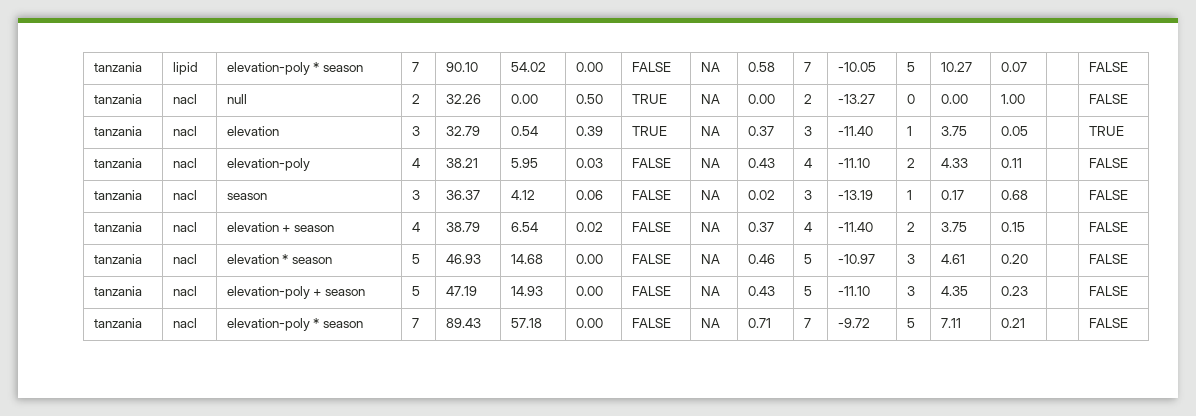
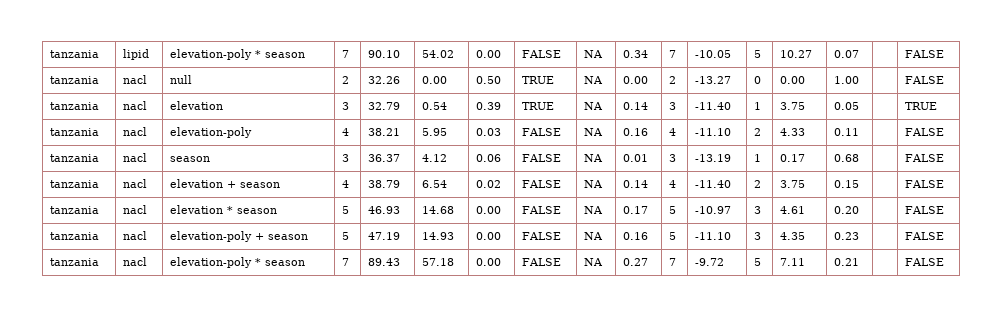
[747,62,775,72] 0.58 -> [622,50,648,58] 0.34
[747,126,774,136] 0.37 -> [622,102,648,110] 0.14
[747,158,775,168] 0.43 -> [622,128,648,136] 0.16
[747,190,775,200] 0.02 -> [622,154,648,162] 0.01
[747,222,774,232] 0.37 -> [622,180,648,188] 0.14
[747,254,775,264] 0.46 -> [622,206,648,214] 0.17
[747,286,775,296] 0.43 -> [622,232,648,240] 0.16
[747,318,771,328] 0.71 -> [622,258,648,266] 0.27

